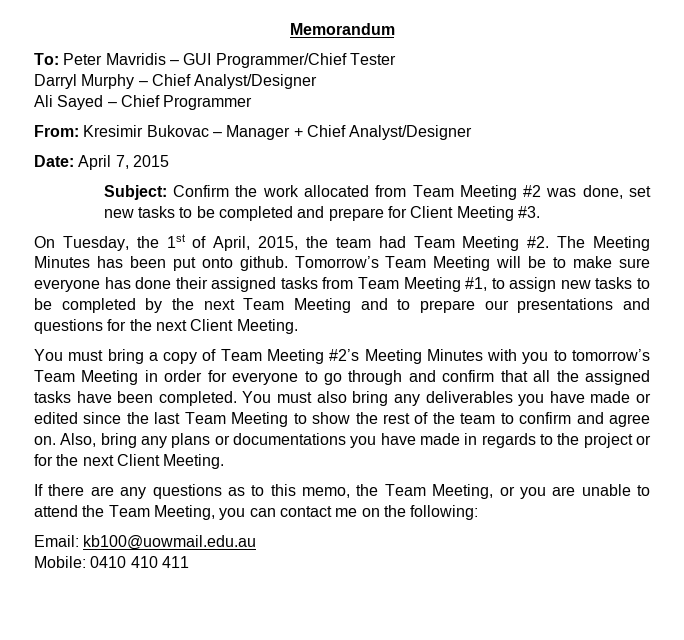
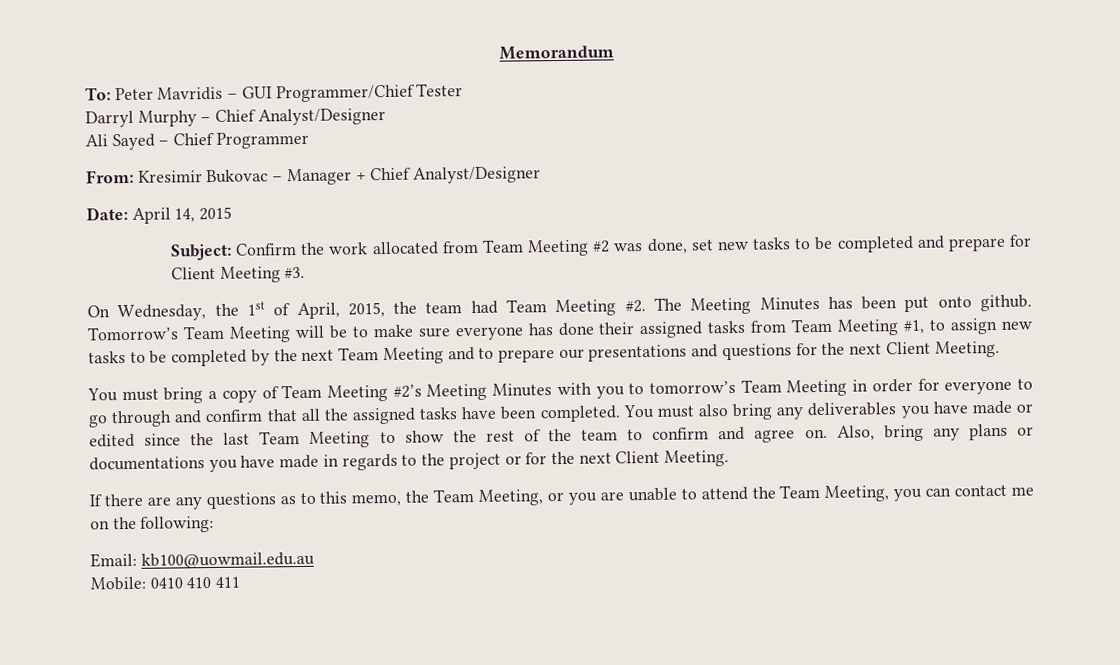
[115,155,129,169] 7, -> [174,208,196,223] 14,
[62,236,129,251] Tuesday, -> [117,304,207,322] Wednesday,

